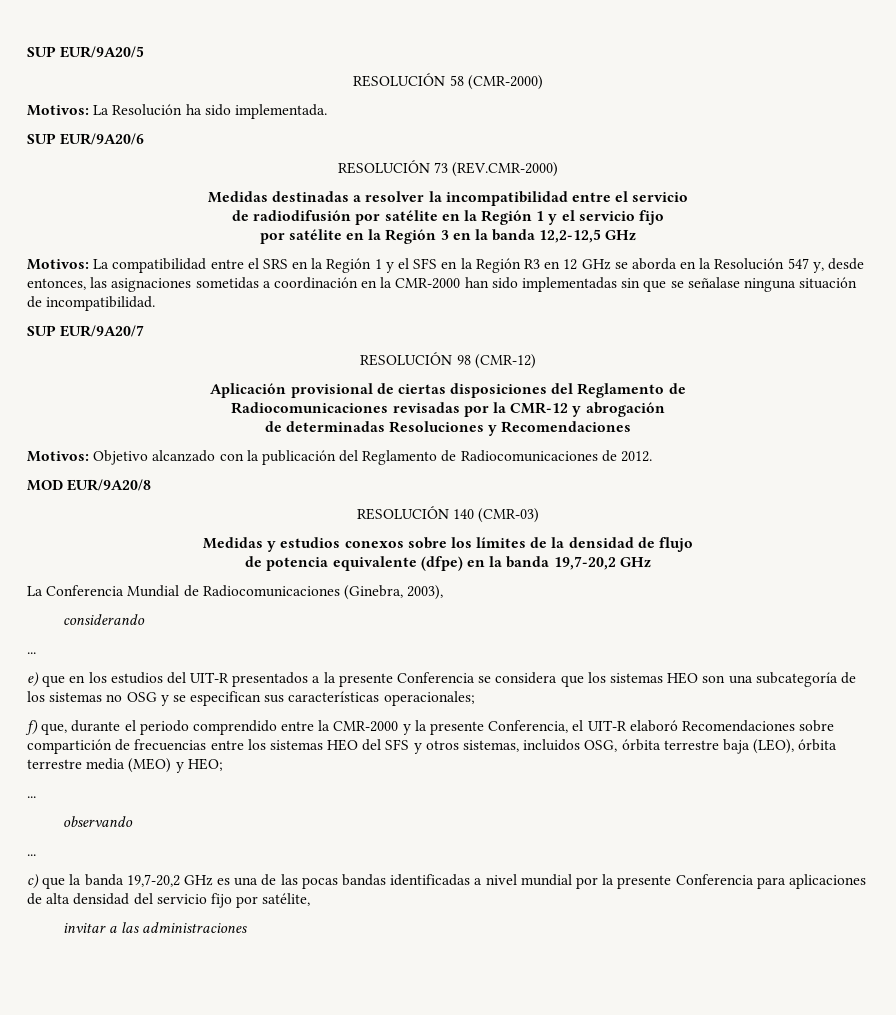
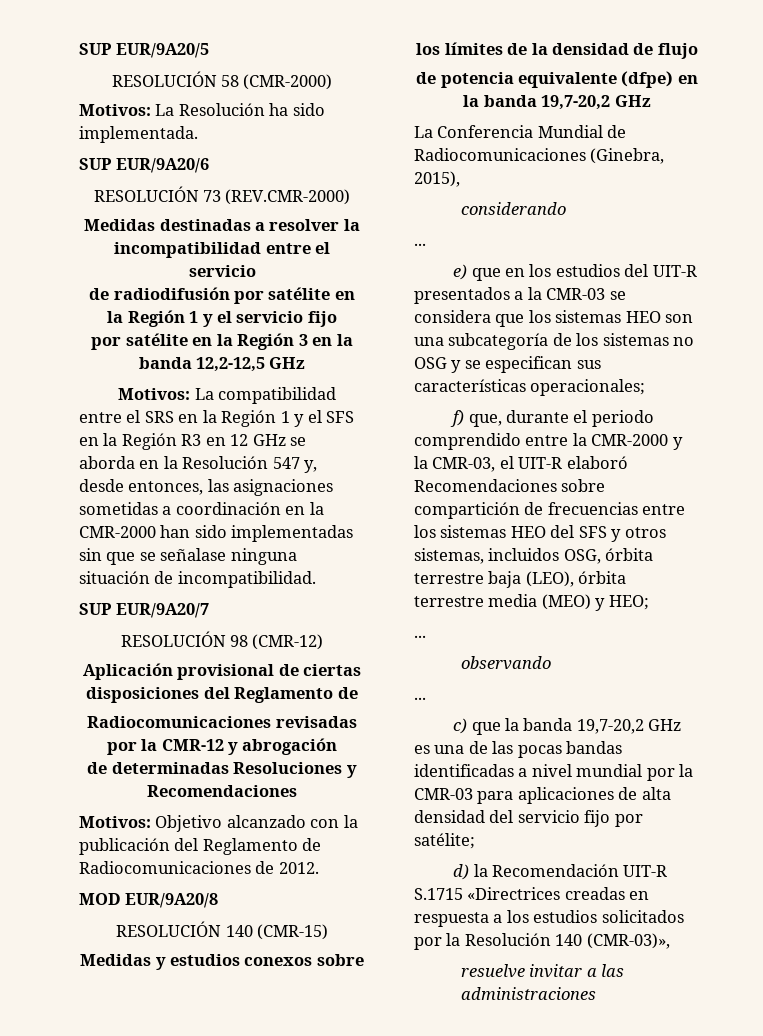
[478,508,540,523] (CMR-03) -> [256,924,328,940] (CMR-15)
[407,585,444,600] 2003), -> [414,171,460,187] 2015),
[338,672,476,687] presente Conferencia -> [546,288,606,300] CMR-03
[430,720,569,735] presente Conferencia, -> [432,457,496,472] CMR-03,
[617,874,754,889] presente Conferencia -> [414,788,473,800] CMR-03
[262,893,311,906] satélite, // -> [414,833,475,849] [453,864,668,880] [414,887,650,900] [414,910,684,927] [414,933,670,950] [460,964,525,978] satélite; // d) la Recomendación UIT-R S.1715 «Directrices creadas en respuesta a los estudios solicitados por la Resolución 140 (CMR-03)», // resuelve

